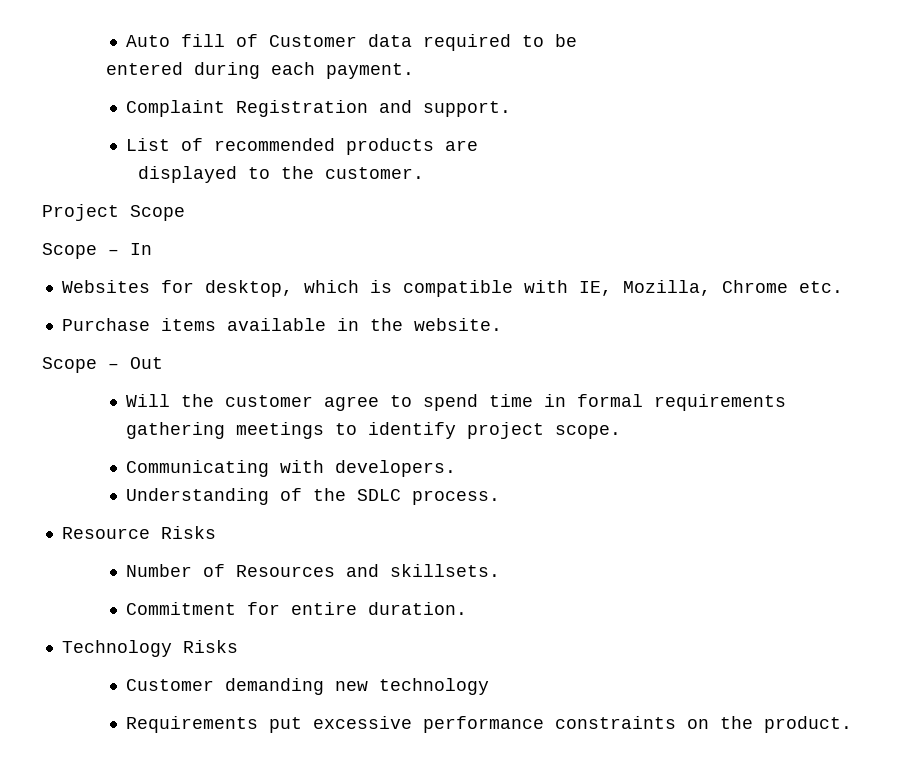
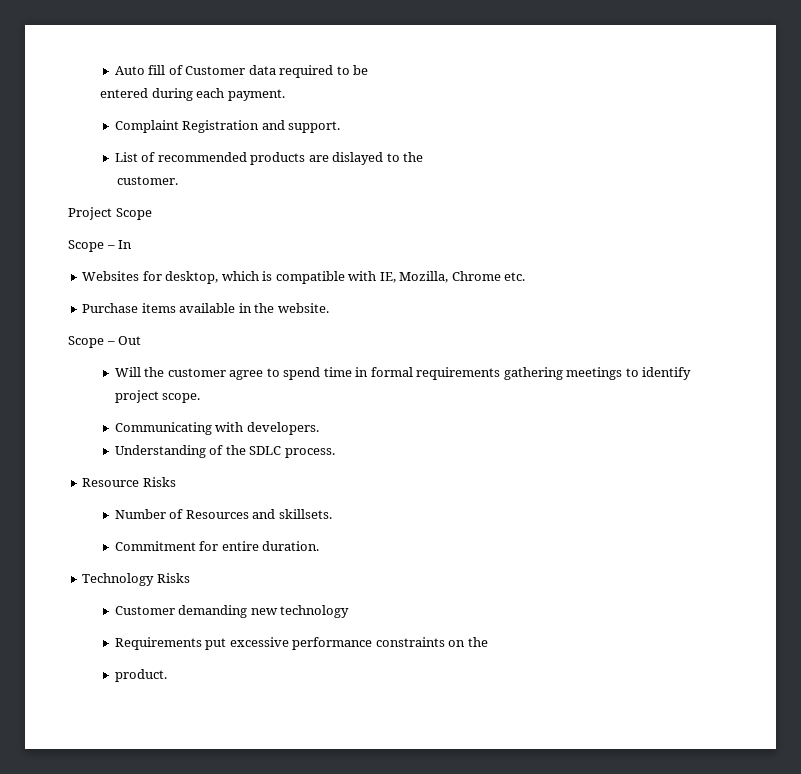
[137,166,237,183] // displayed -> [332,152,384,165] dislayed
(314, 172) none -> (424, 157) //
(753, 722) none -> (488, 642) //

